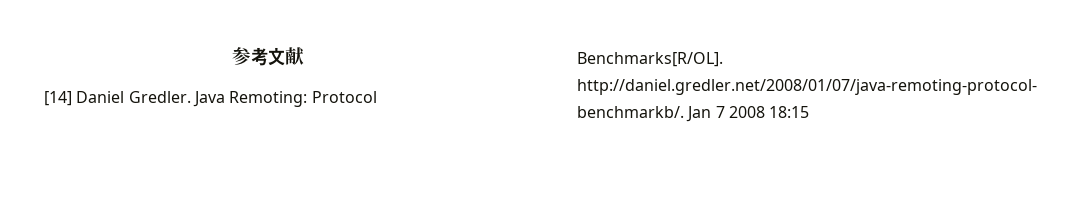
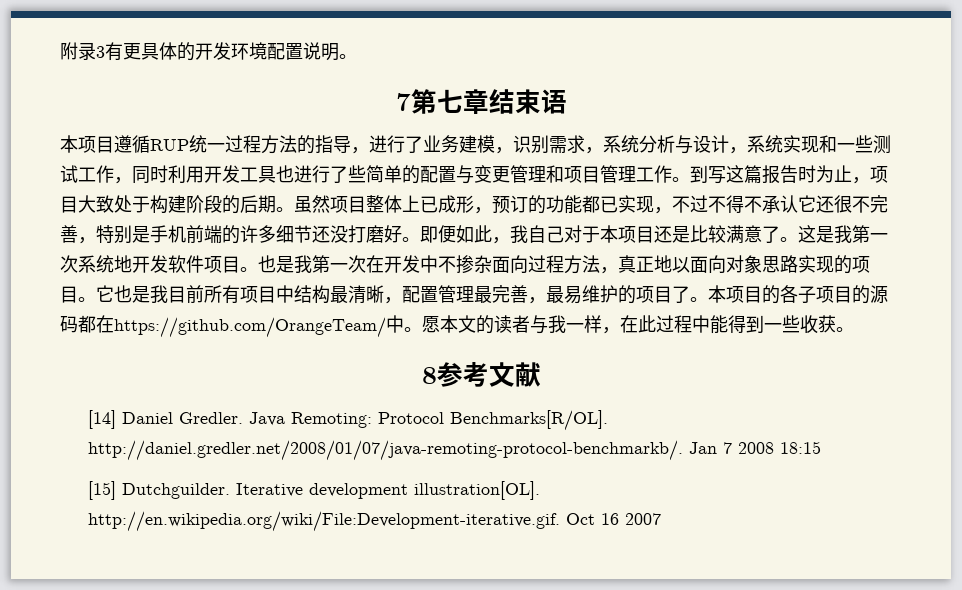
(232, 56) none -> [60,42,357,61] [395,89,567,114] [60,135,891,154] [60,165,888,184] [60,195,888,214] [60,225,888,244] [60,255,870,274] [60,285,888,304] [60,315,854,338] [421,367,437,384] 附录3有更具体的开发环境配置说明。 // 7第七章结束语 // 本项目遵循RUP统一过程方法的指导，进行了业务建模，识别需求，系统分析与设计，系统实现和一些测试工作，同时利用开发工具也进行了些简单的配置与变更管理和项目管理工作。到写这篇报告时为止，项目大致处于构建阶段的后期。虽然项目整体上已成形，预订的功能都已实现，不过不得不承认它还很不完善，特别是手机前端的许多细节还没打磨好。即便如此，我自己对于本项目还是比较满意了。这是我第一次系统地开发软件项目。也是我第一次在开发中不掺杂面向过程方法，真正地以面向对象思路实现的项目。它也是我目前所有项目中结构最清晰，配置管理最完善，最易维护的项目了。本项目的各子项目的源码都在https://github.com/OrangeTeam/中。愿本文的读者与我一样，在此过程中能得到一些收获。 // 8
(810, 112) none -> [88,481,541,500] [88,511,662,532] // [15] Dutchguilder. Iterative development illustration[OL]. http://en.wikipedia.org/wiki/File:Development-iterative.gif. Oct 16 2007

